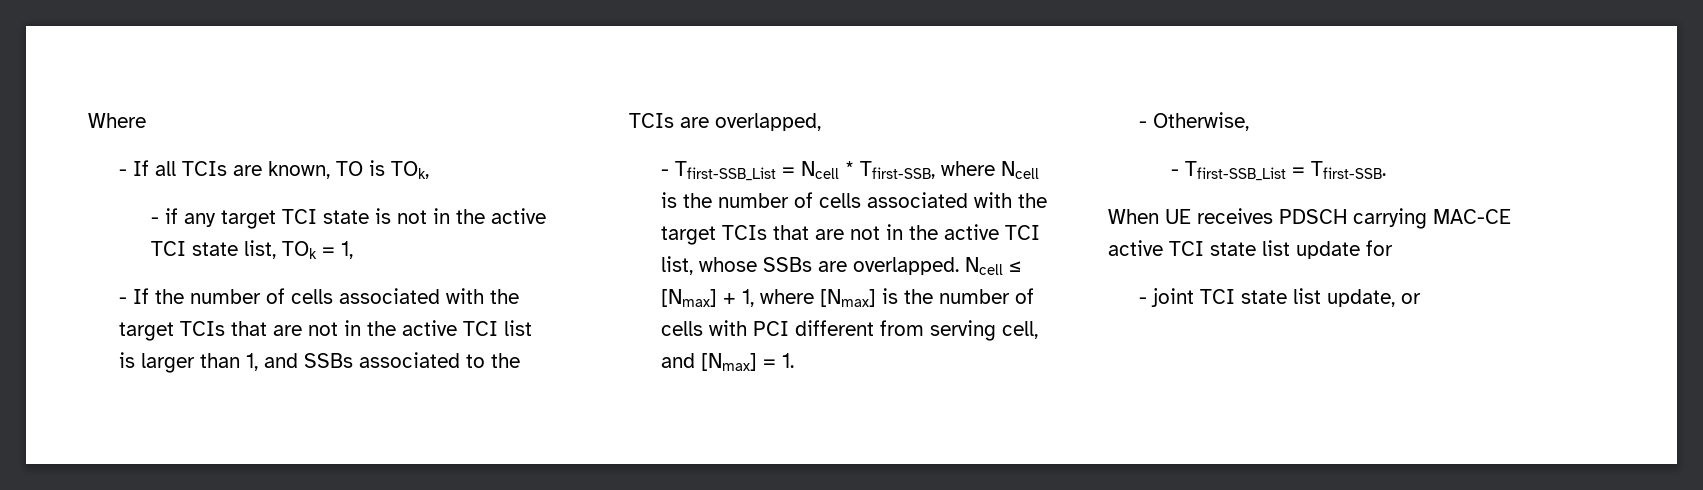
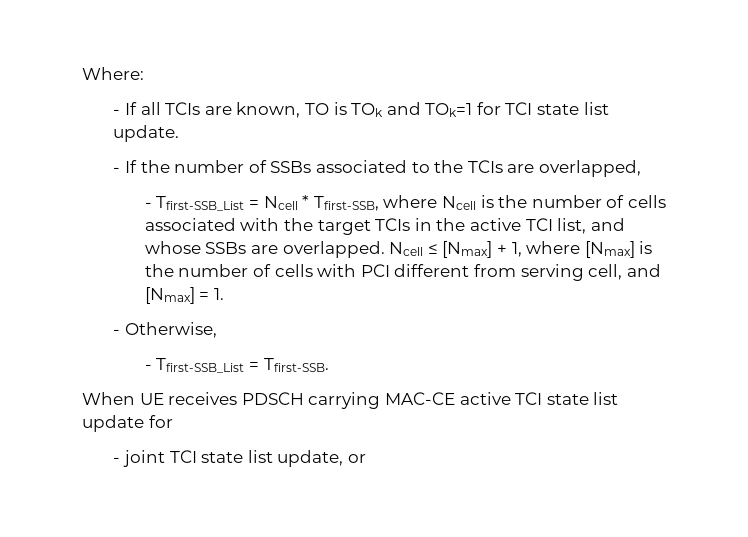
[88,113,146,128] Where -> [82,67,144,80] Where:
[391,161,430,179] [150,208,546,229] [150,240,353,259] TOk, // - if any target TCI state is not in the active TCI state list, TOk = 1, -> [351,102,609,117] [113,125,180,142] TOk and TOk=1 for TCI state list update.
[291,288,520,304] [119,320,533,341] [119,352,299,373] cells associated with the target TCIs that are not in the active TCI list is larger than 1, and -> (267, 166) none
[772,225,880,240] that are not -> (411, 224) none
(693, 265) none -> [590,218,625,231] and

